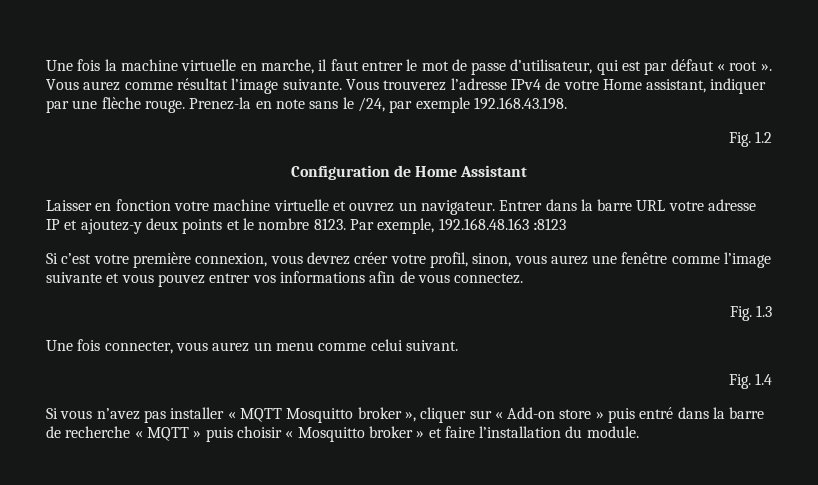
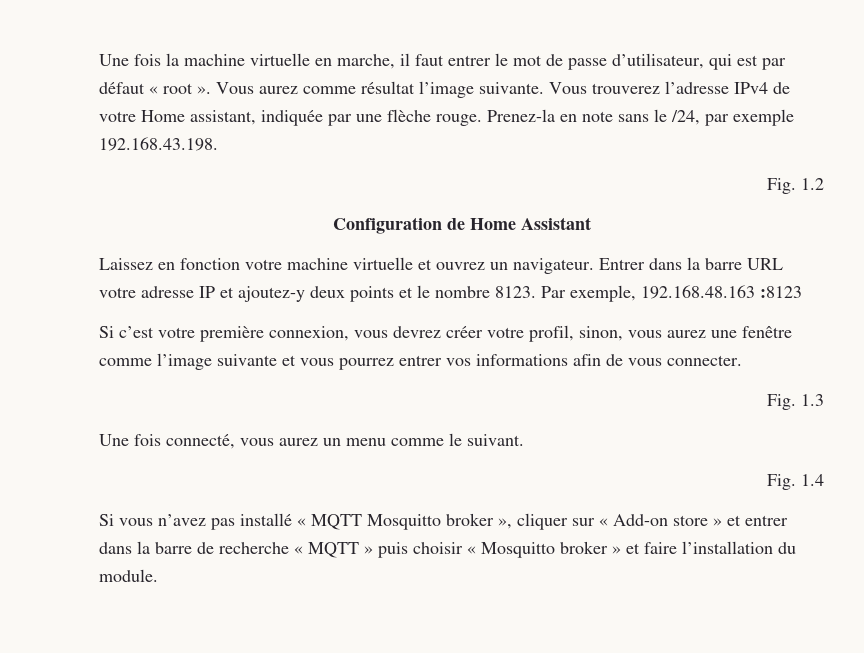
[710,78,767,94] indiquer -> [261,110,323,126] indiquée
[46,200,92,211] Laisser -> [99,258,153,270] Laissez
[157,274,205,287] pouvez -> [339,358,394,370] pourrez
[454,273,524,284] connectez. -> [667,355,742,366] connecter.
[104,341,173,354] connecter, -> [166,434,235,449] connecté,
[370,339,403,351] celui -> [449,433,462,446] le
[170,407,225,419] installer -> [240,513,292,526] installé
[608,407,674,423] puis entré -> [727,515,788,526] et entrer

